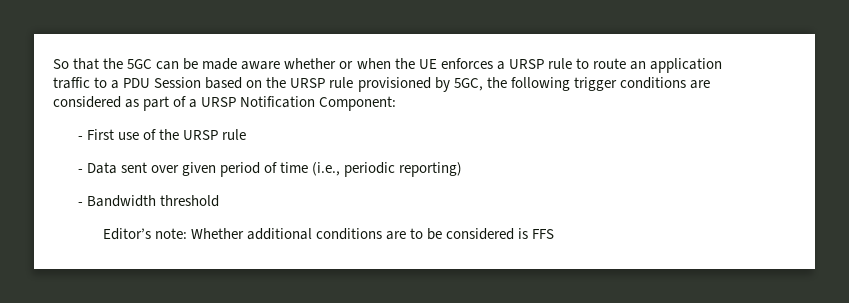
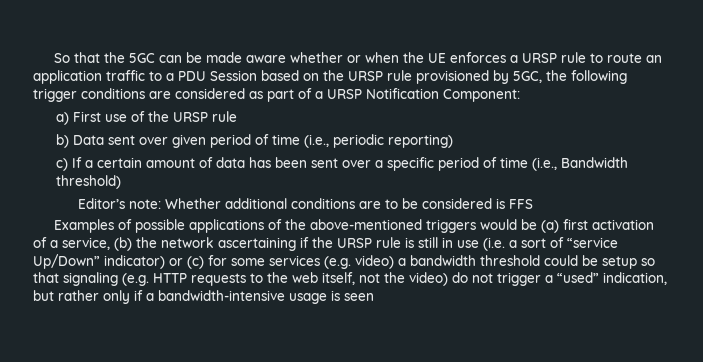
[77,136,83,140] - -> [55,112,69,125] a)
[77,169,83,173] - -> [55,134,69,148] b)
[77,195,219,207] - Bandwidth threshold -> [55,157,628,171] [55,175,121,189] c) If a certain amount of data has been sent over a specific period of time (i.e., Bandwidth threshold)
(555, 234) none -> [54,219,655,233] [33,237,618,251] [33,254,655,269] [33,272,667,286] [33,290,374,304] // Examples of possible applications of the above-mentioned triggers would be (a) first activation of a service, (b) the network ascertaining if the URSP rule is still in use (i.e. a sort of “service Up/Down” indicator) or (c) for some services (e.g. video) a bandwidth threshold could be setup so that signaling (e.g. HTTP requests to the web itself, not the video) do not trigger a “used” indication, but rather only if a bandwidth-intensive usage is seen

